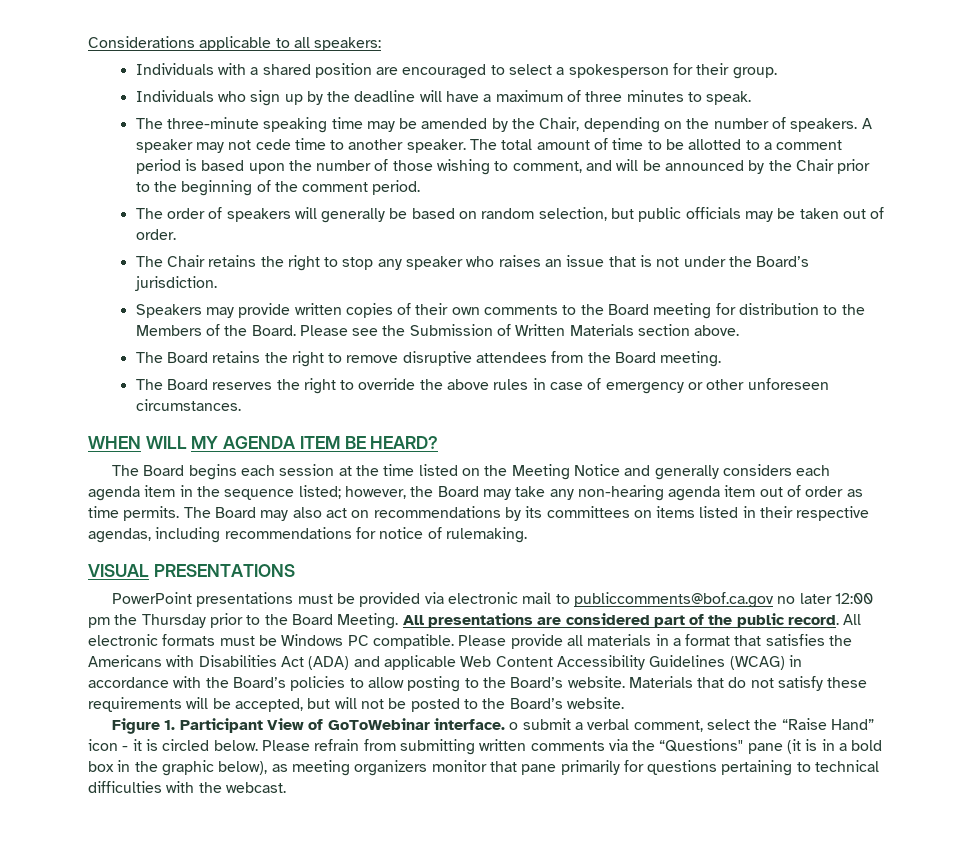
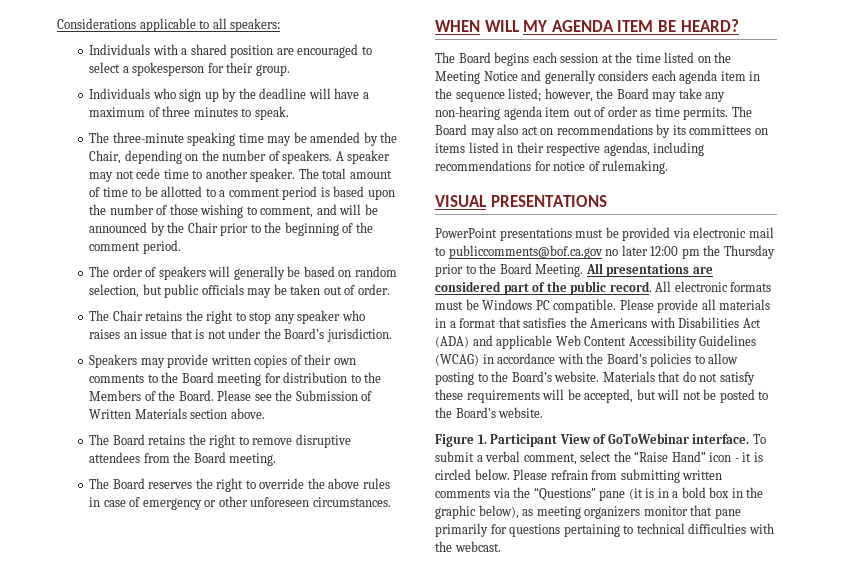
[509,722,519,730] o -> [752,434,766,444] To

